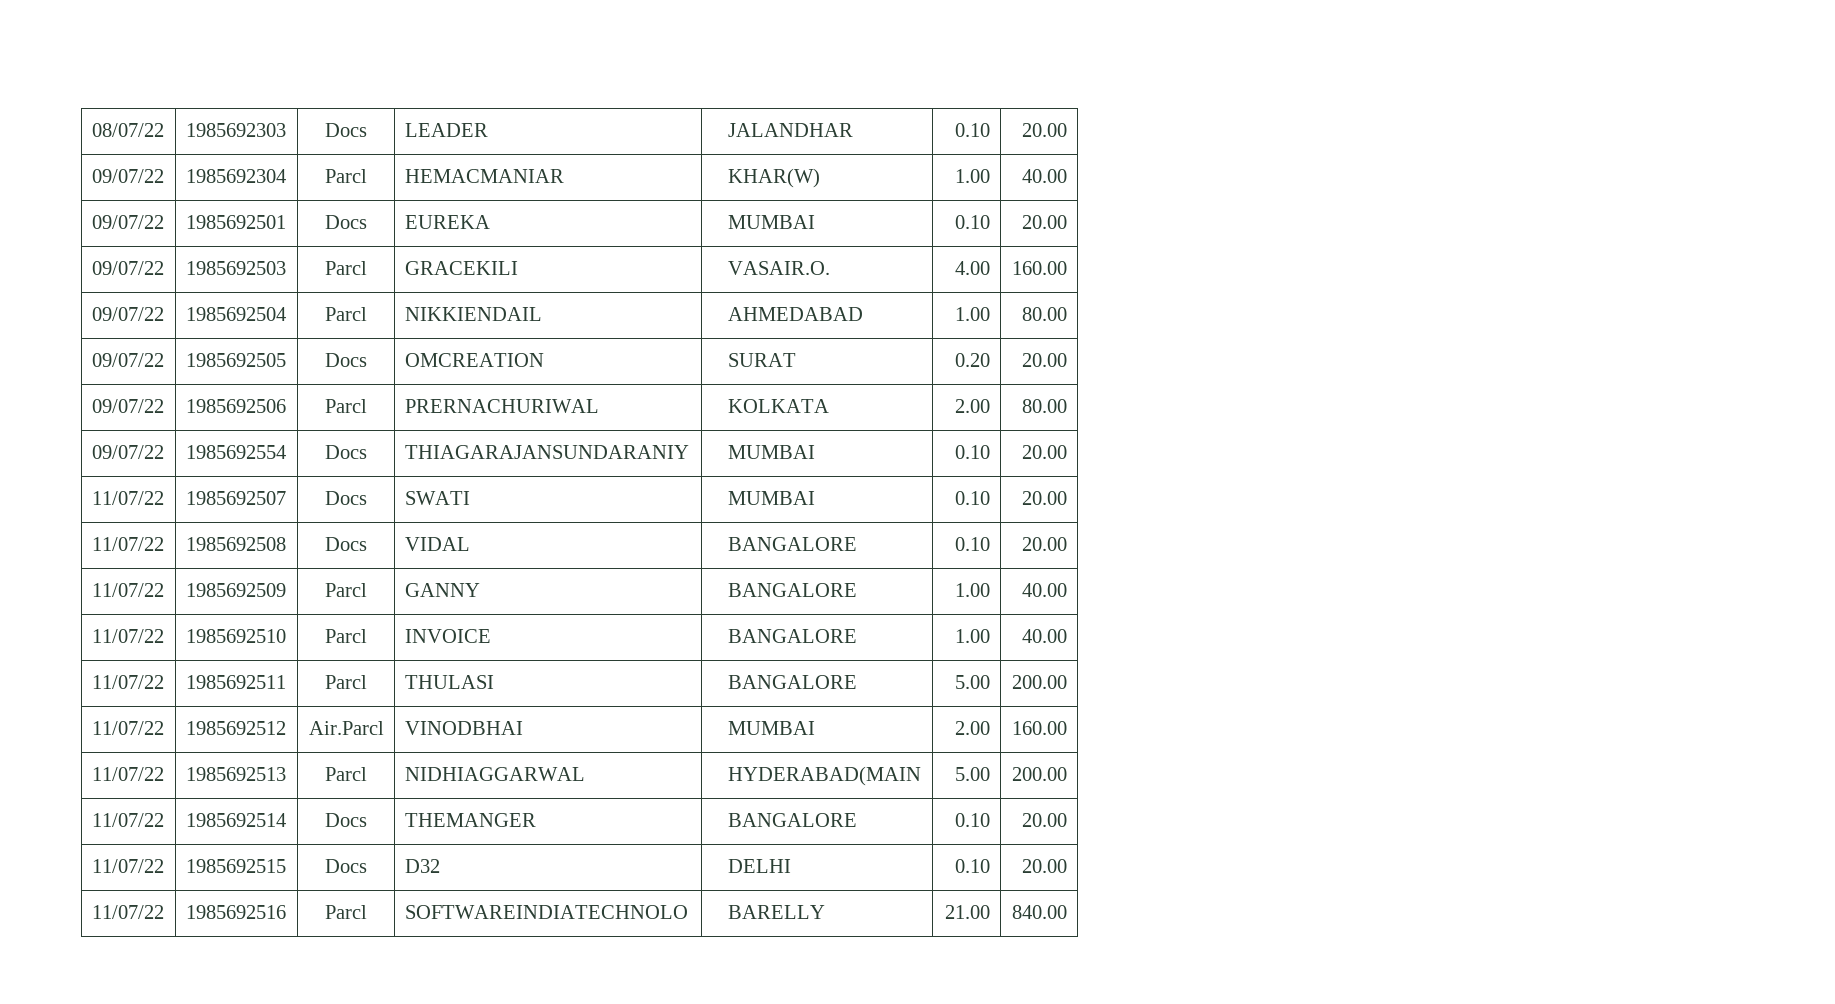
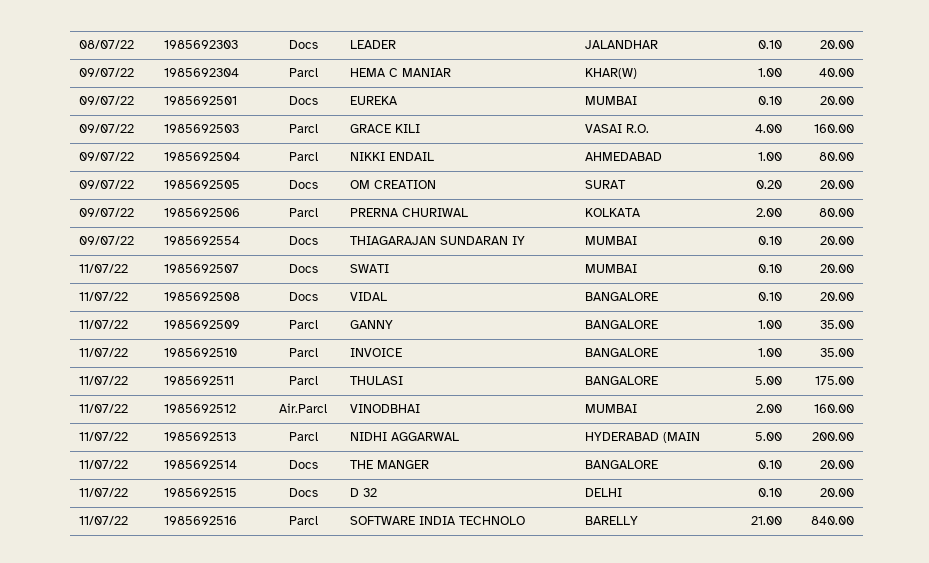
[404,169,564,183] HEMACMANIAR -> [350,68,452,77] HEMA C MANIAR
[404,261,518,275] [727,261,830,275] GRACEKILI | VASAIR.O. -> [350,124,421,133] [585,124,650,133] GRACE KILI | VASAI R.O.
[404,307,542,321] NIKKIENDAIL -> [350,152,435,161] NIKKI ENDAIL
[404,353,544,367] OMCREATION -> [350,180,437,189] OM CREATION
[404,399,599,413] PRERNACHURIWAL -> [350,208,469,217] PRERNA CHURIWAL
[404,445,689,459] THIAGARAJANSUNDARANIY -> [350,236,526,245] THIAGARAJAN SUNDARAN IY
[1022,583,1068,597] 40.00 -> [819,320,854,329] 35.00
[1022,629,1068,643] 40.00 -> [819,348,854,357] 35.00
[1012,675,1068,689] 200.00 -> [814,376,854,385] 175.00
[404,767,585,781] [727,766,921,786] NIDHIAGGARWAL | HYDERABAD(MAIN -> [350,432,460,441] [585,432,701,443] NIDHI AGGARWAL | HYDERABAD (MAIN
[404,813,536,827] THEMANGER -> [350,460,430,469] THE MANGER
[404,859,440,873] D32 -> [350,488,378,497] D 32
[404,905,688,919] SOFTWAREINDIATECHNOLO -> [350,516,526,525] SOFTWARE INDIA TECHNOLO

